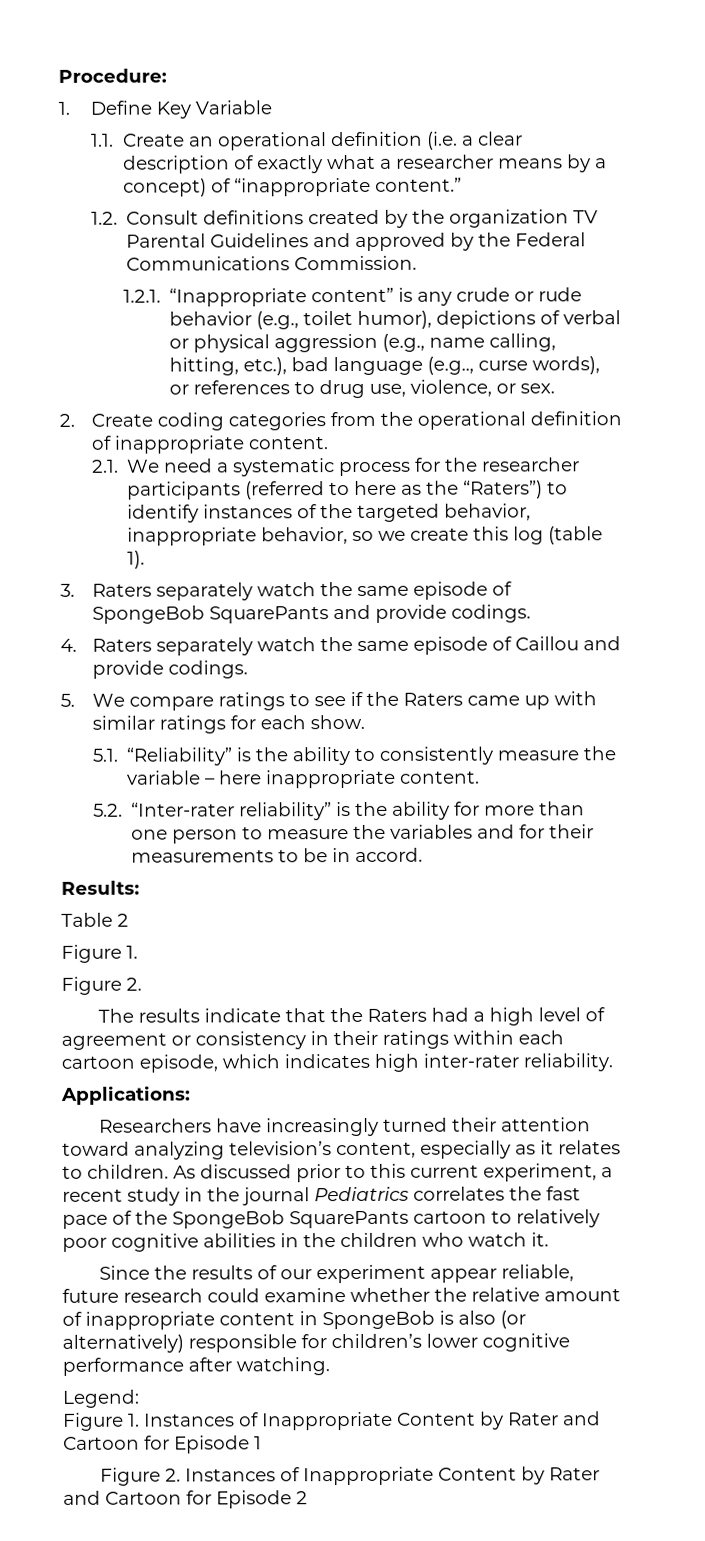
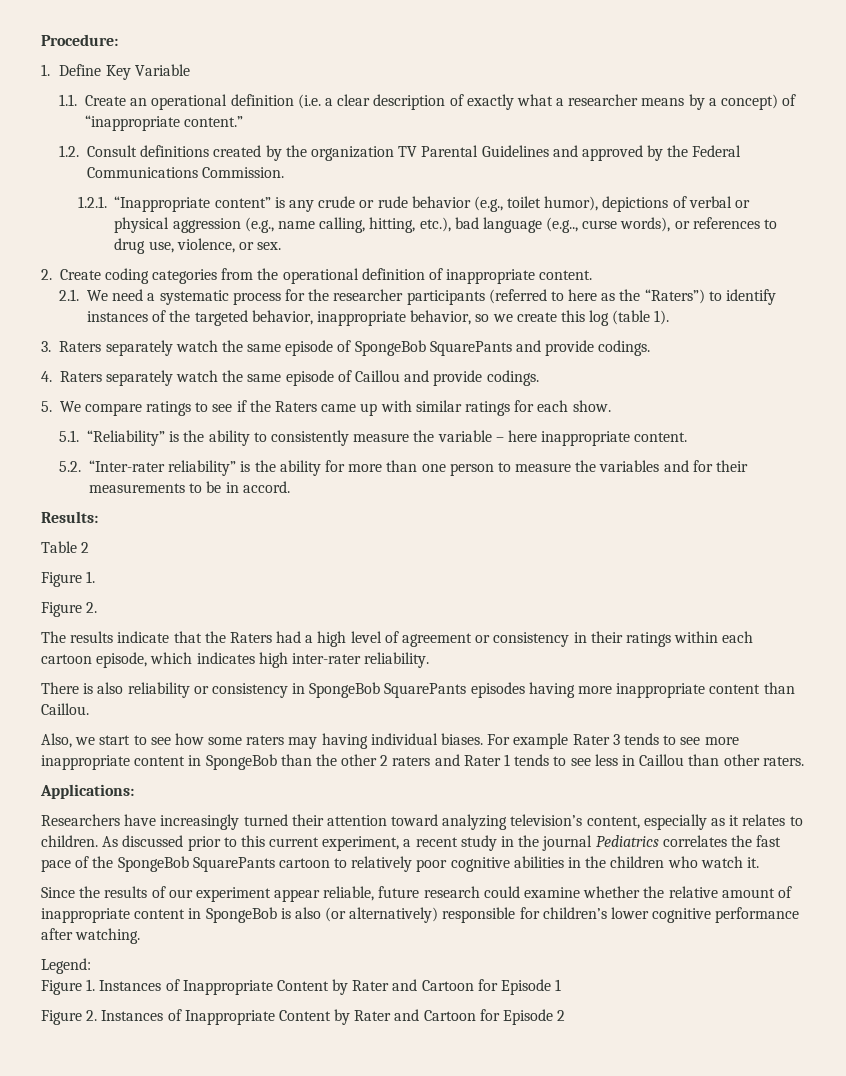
(613, 1062) none -> [41,682,795,698] [41,703,89,715] [41,733,739,749] [41,754,804,770] // There is also reliability or consistency in SpongeBob SquarePants episodes having more inappropriate content than Caillou. // Also, we start to see how some raters may having individual biases. For example Rater 3 tends to see more inappropriate content in SpongeBob than the other 2 raters and Rater 1 tends to see less in Caillou than other raters.

